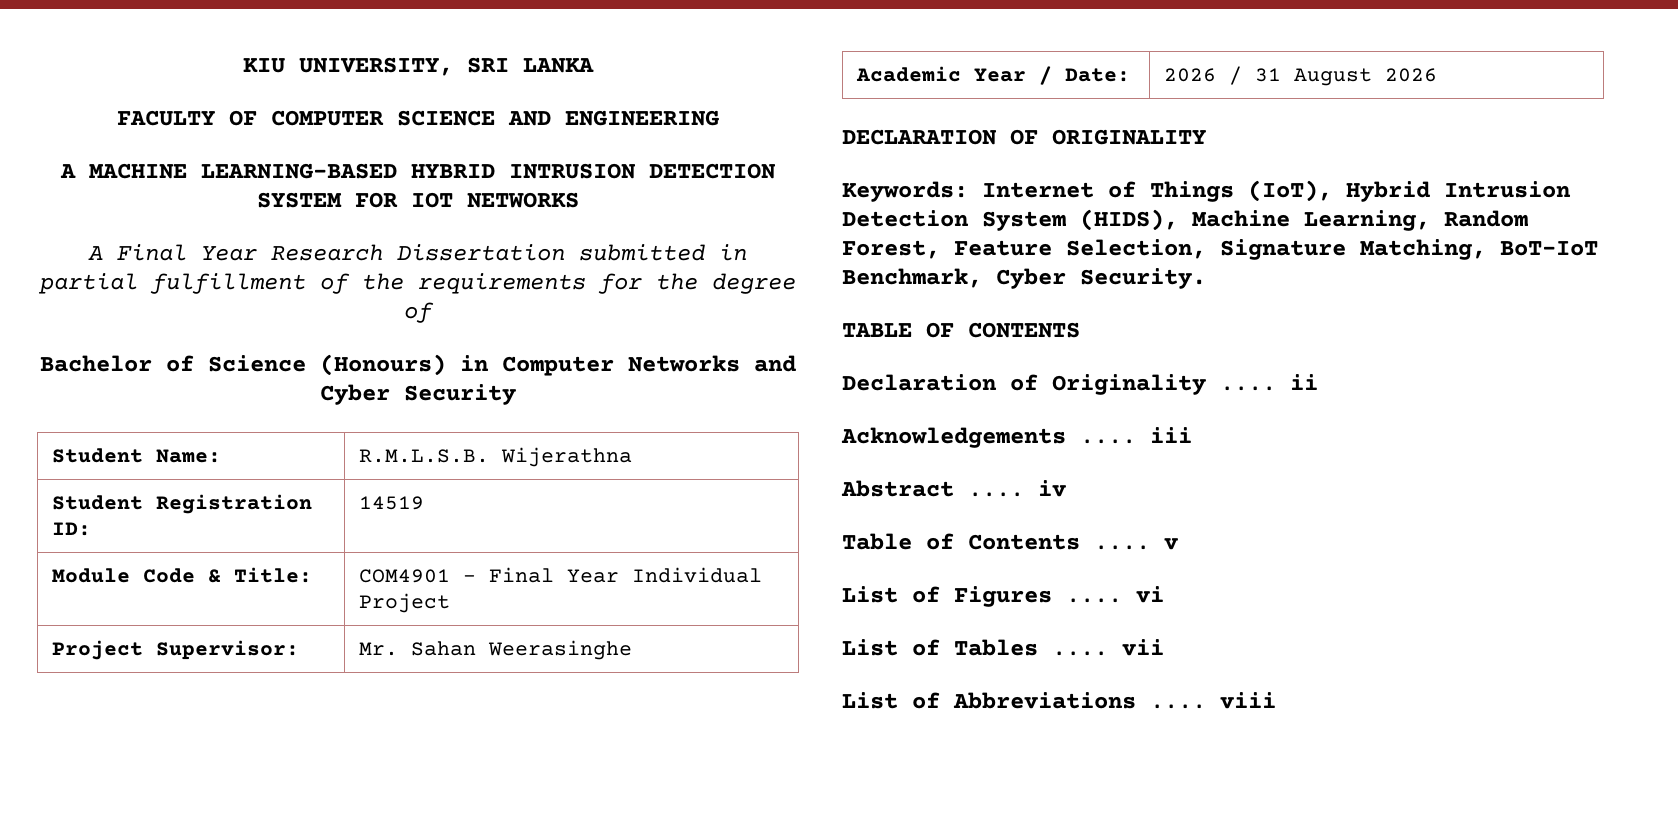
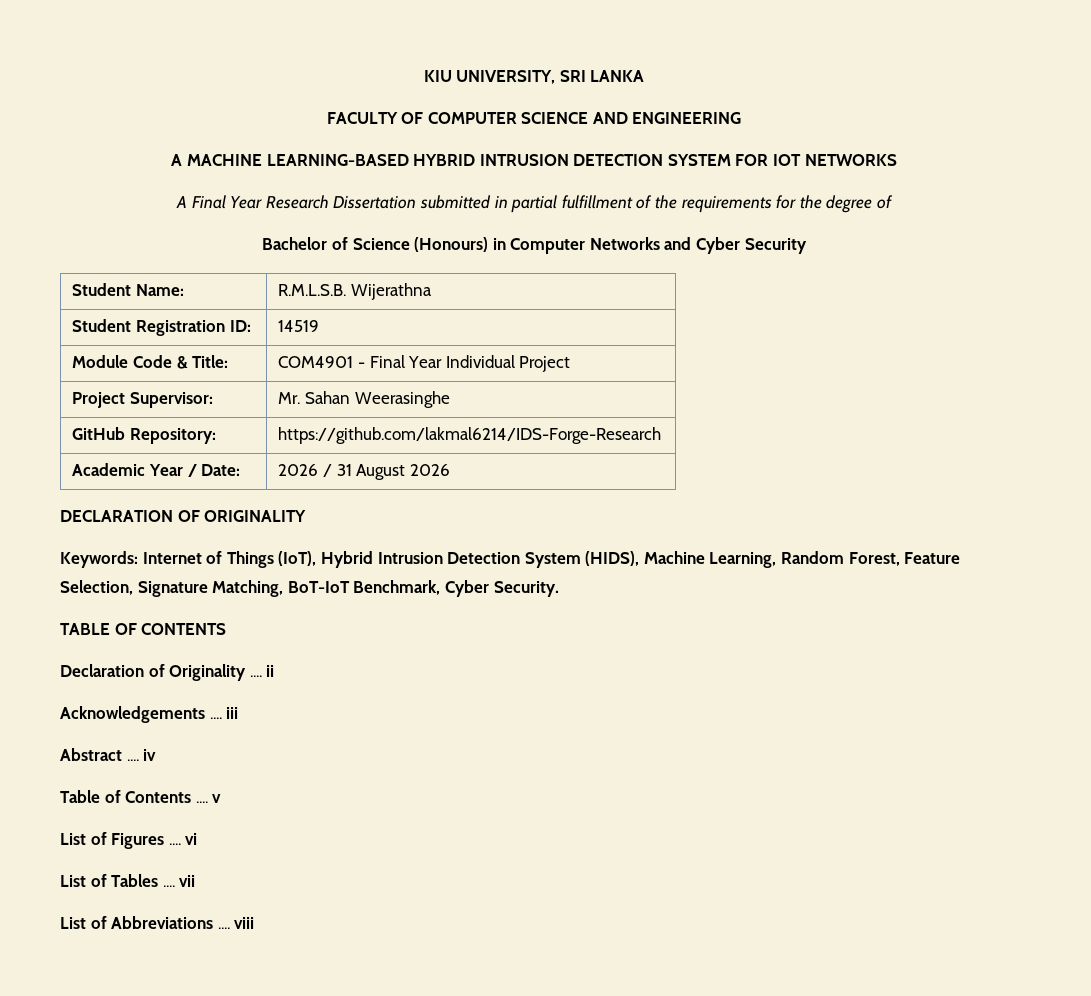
(632, 650) none -> [72,427,216,444] [278,427,662,444] // GitHub Repository: | https://github.com/lakmal6214/IDS-Forge-Research

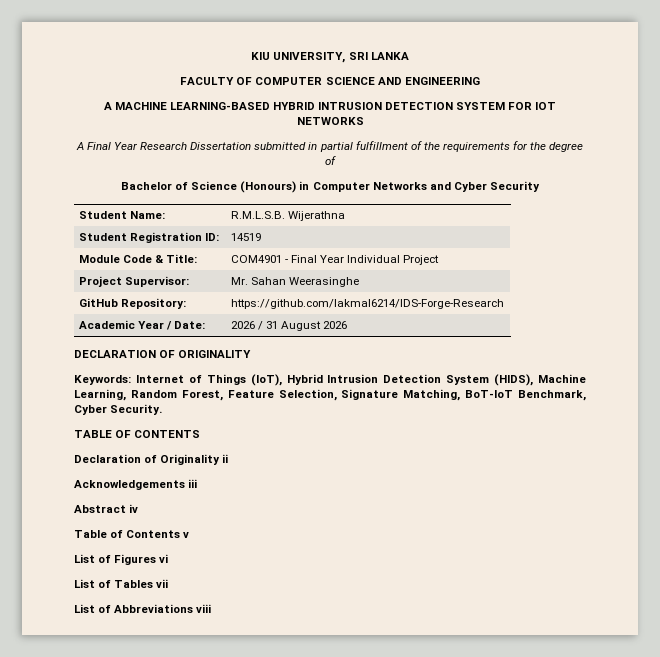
[249,675,262,677] .... -> (221, 459) none
[209,717,222,719] .... -> (185, 485) none
[126,759,139,761] .... -> (126, 509) none
[195,801,208,803] .... -> (181, 534) none
[168,843,181,845] .... -> (157, 559) none
[162,885,175,887] .... -> (154, 584) none
[217,927,230,929] .... -> (194, 608) none

